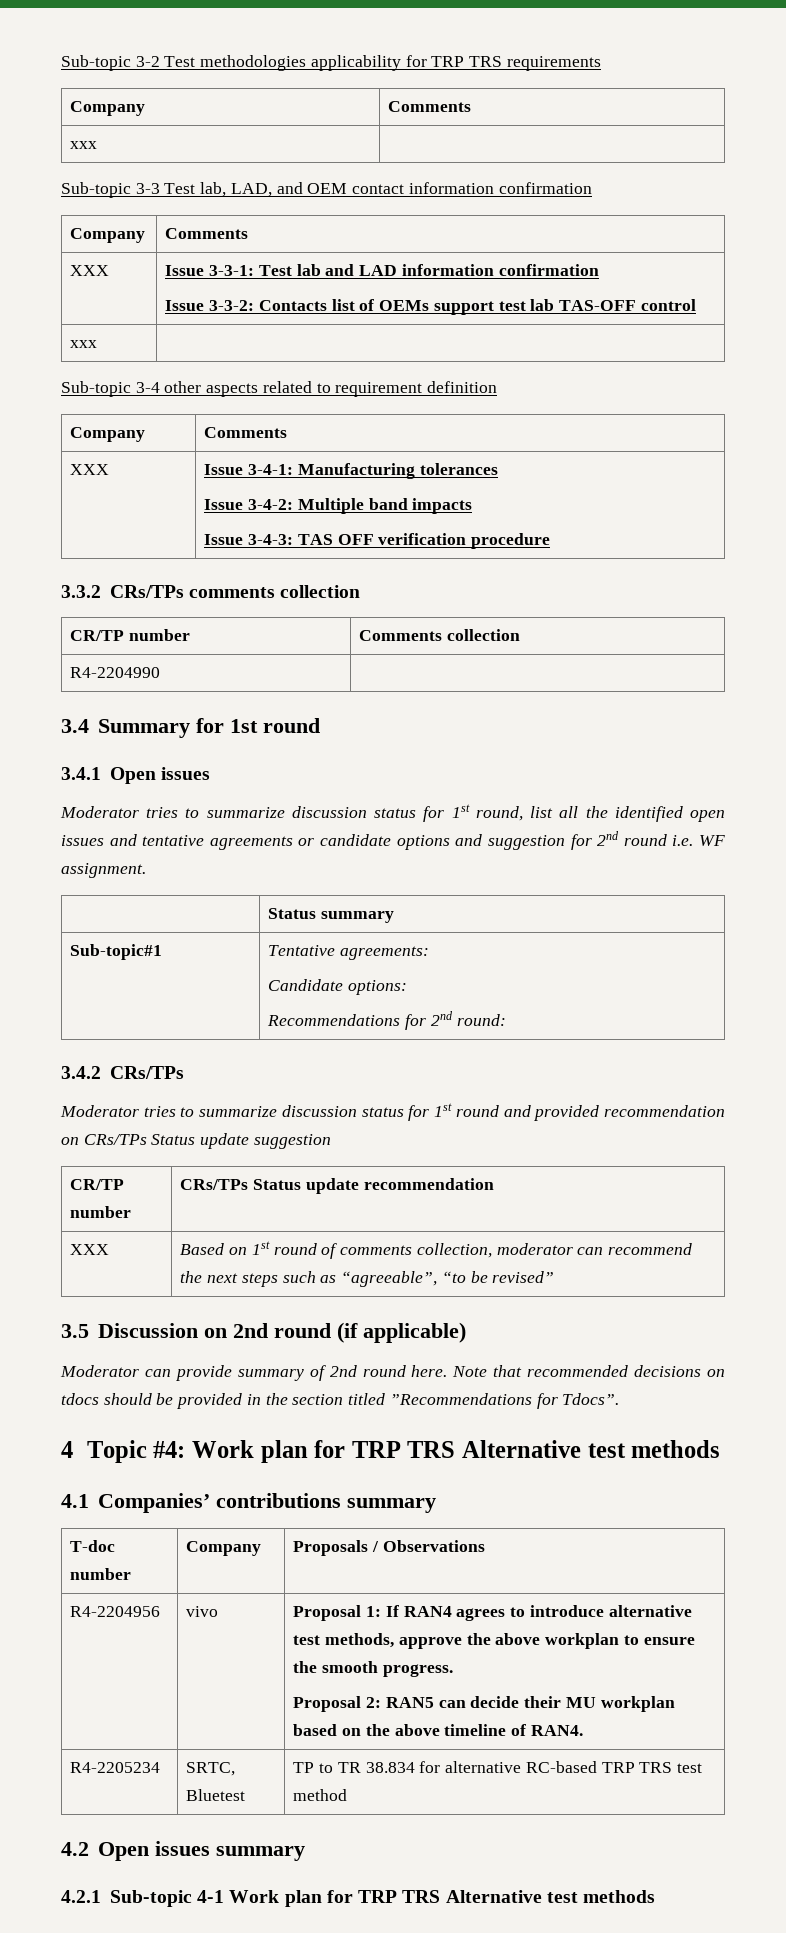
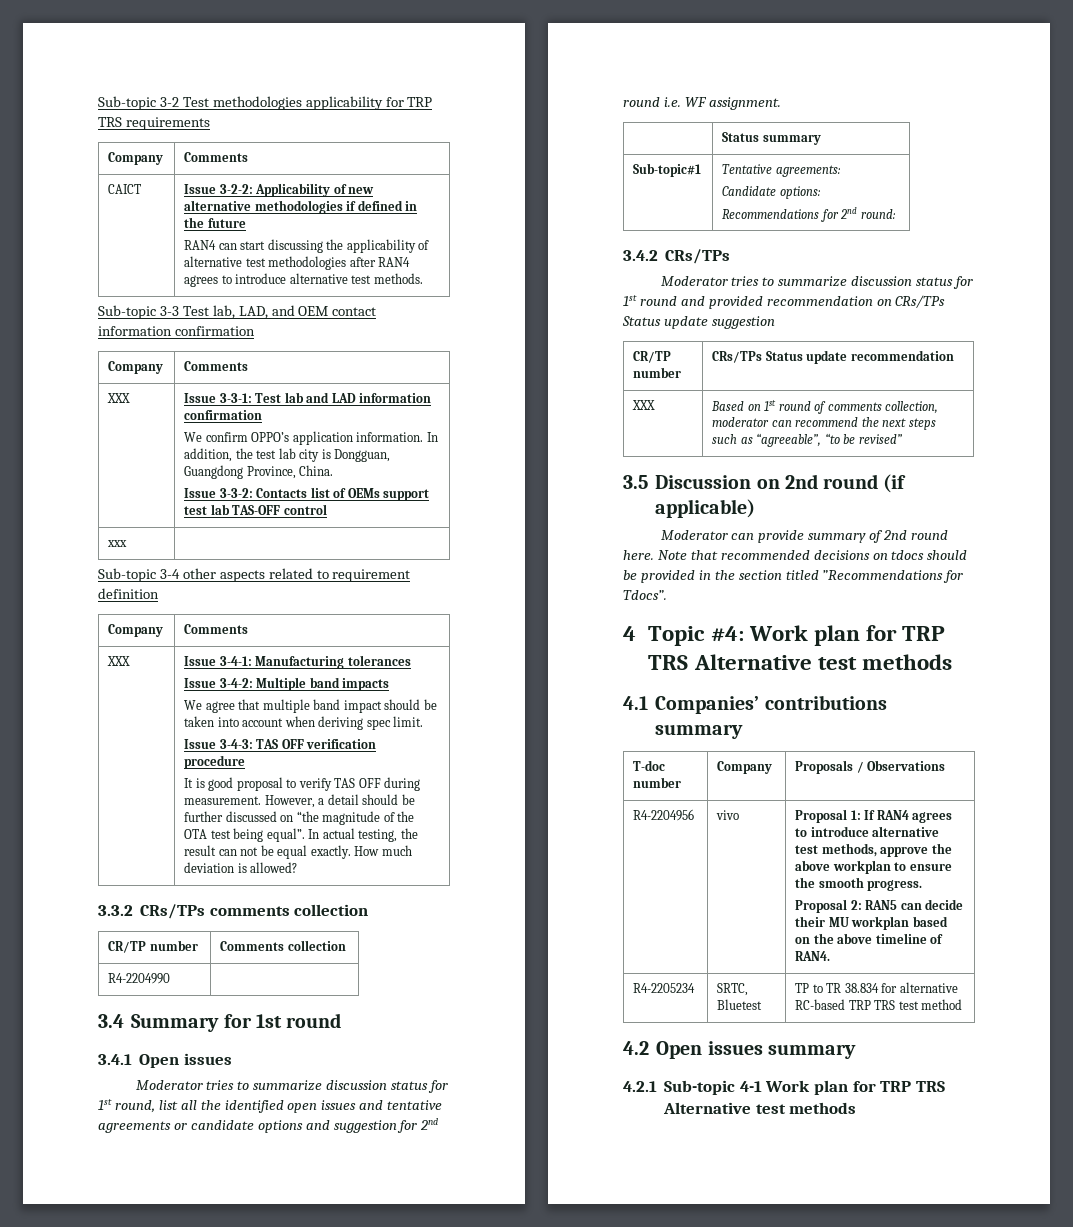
[70,141,98,149] xxx | -> [108,184,142,194] [184,183,375,197] [184,200,418,214] [184,217,246,228] [184,239,430,253] [184,256,411,270] [184,273,423,287] CAICT | Issue 3-2-2: Applicability of new alternative methodologies if defined in the future // RAN4 can start discussing the applicability of alternative test methodologies after RAN4 agrees to introduce alternative test methods.
(599, 270) none -> [184,431,438,445] [184,448,391,462] [184,465,334,479] // We confirm OPPO’s application information. In addition, the test lab city is Dongguan, Guangdong Province, China.
(473, 506) none -> [184,699,437,713] [184,716,424,730] // We agree that multiple band impact should be taken into account when deriving spec limit.
(551, 541) none -> [184,777,421,791] [184,794,415,808] [184,811,415,825] [184,828,418,842] [184,845,412,859] [184,862,298,873] // It is good proposal to verify TAS OFF during measurement. However, a detail should be further discussed on “the magnitude of the OTA test being equal”. In actual testing, the result can not be equal exactly. How much deviation is allowed?

